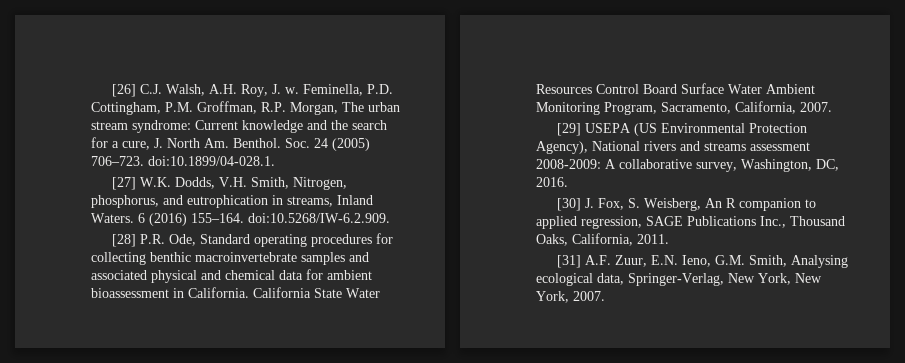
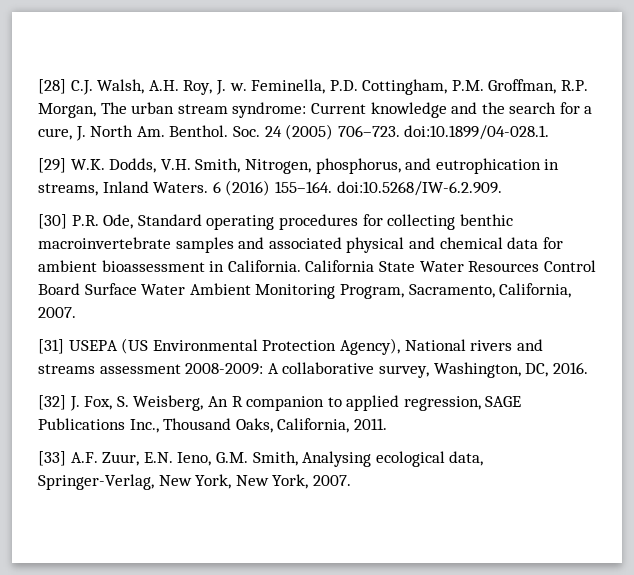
[112,84,137,97] [26] -> [38,79,66,94] [28]
[112,177,137,190] [27] -> [38,158,66,173] [29]
[112,234,137,247] [28] -> [38,214,67,229] [30]
[557,123,582,136] [29] -> [38,339,64,354] [31]
[557,198,582,211] [30] -> [38,395,66,410] [32]
[557,255,582,268] [31] -> [38,451,66,466] [33]

